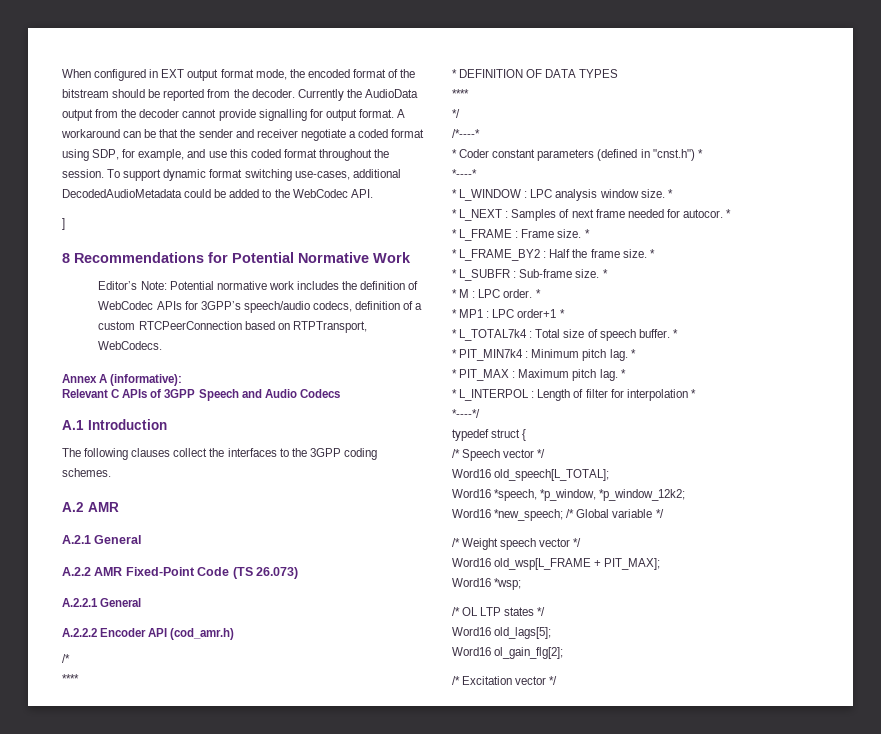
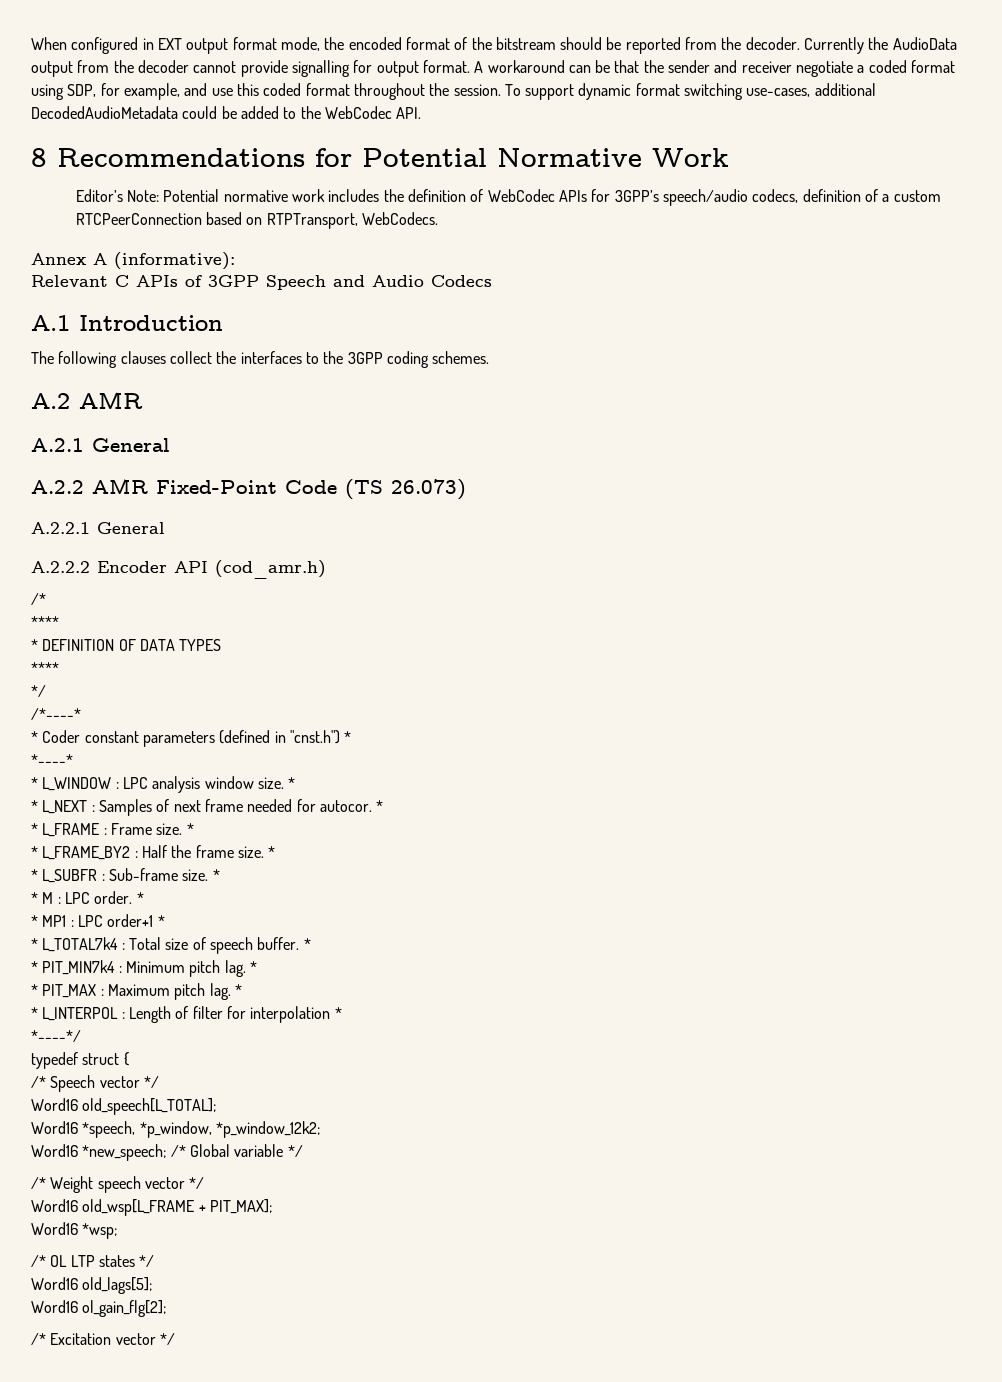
[62,218,65,230] // ] -> (422, 113) none

